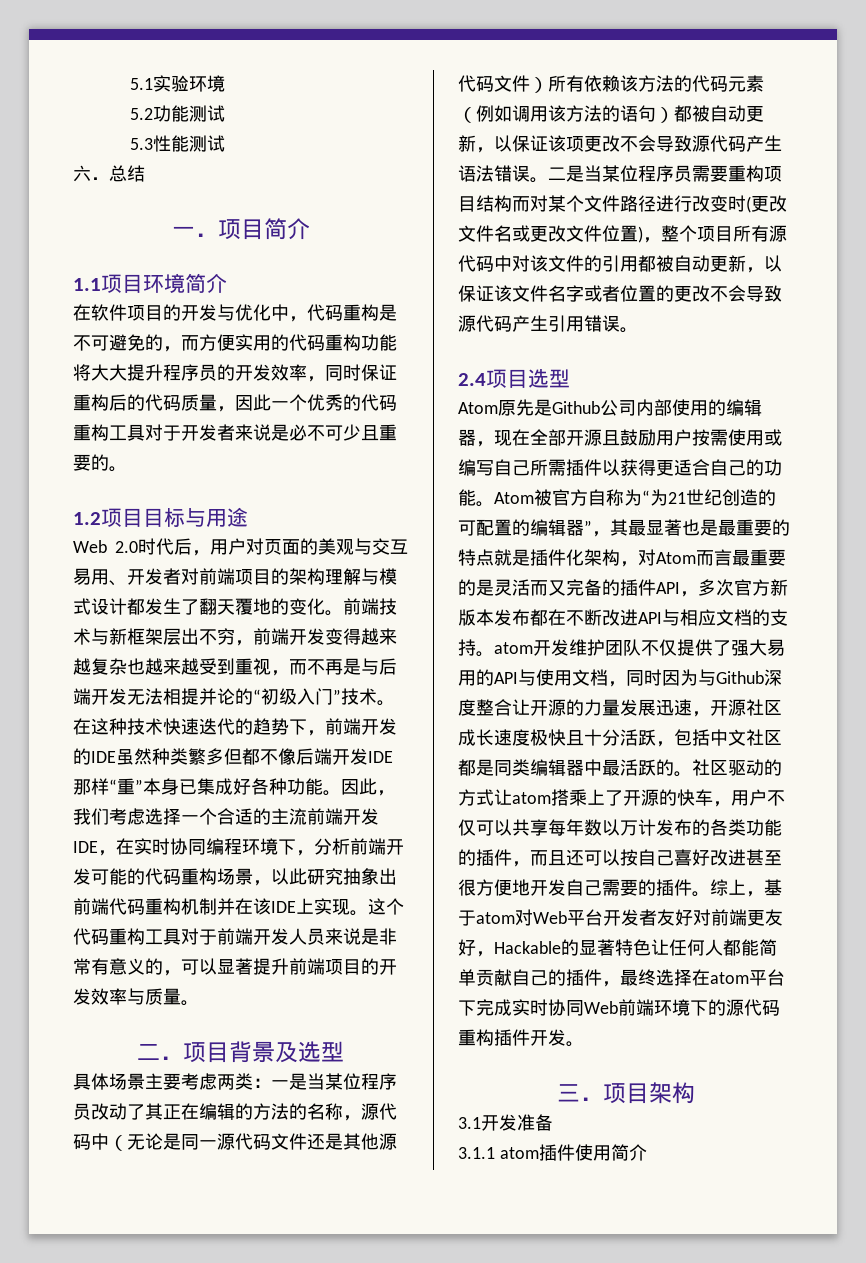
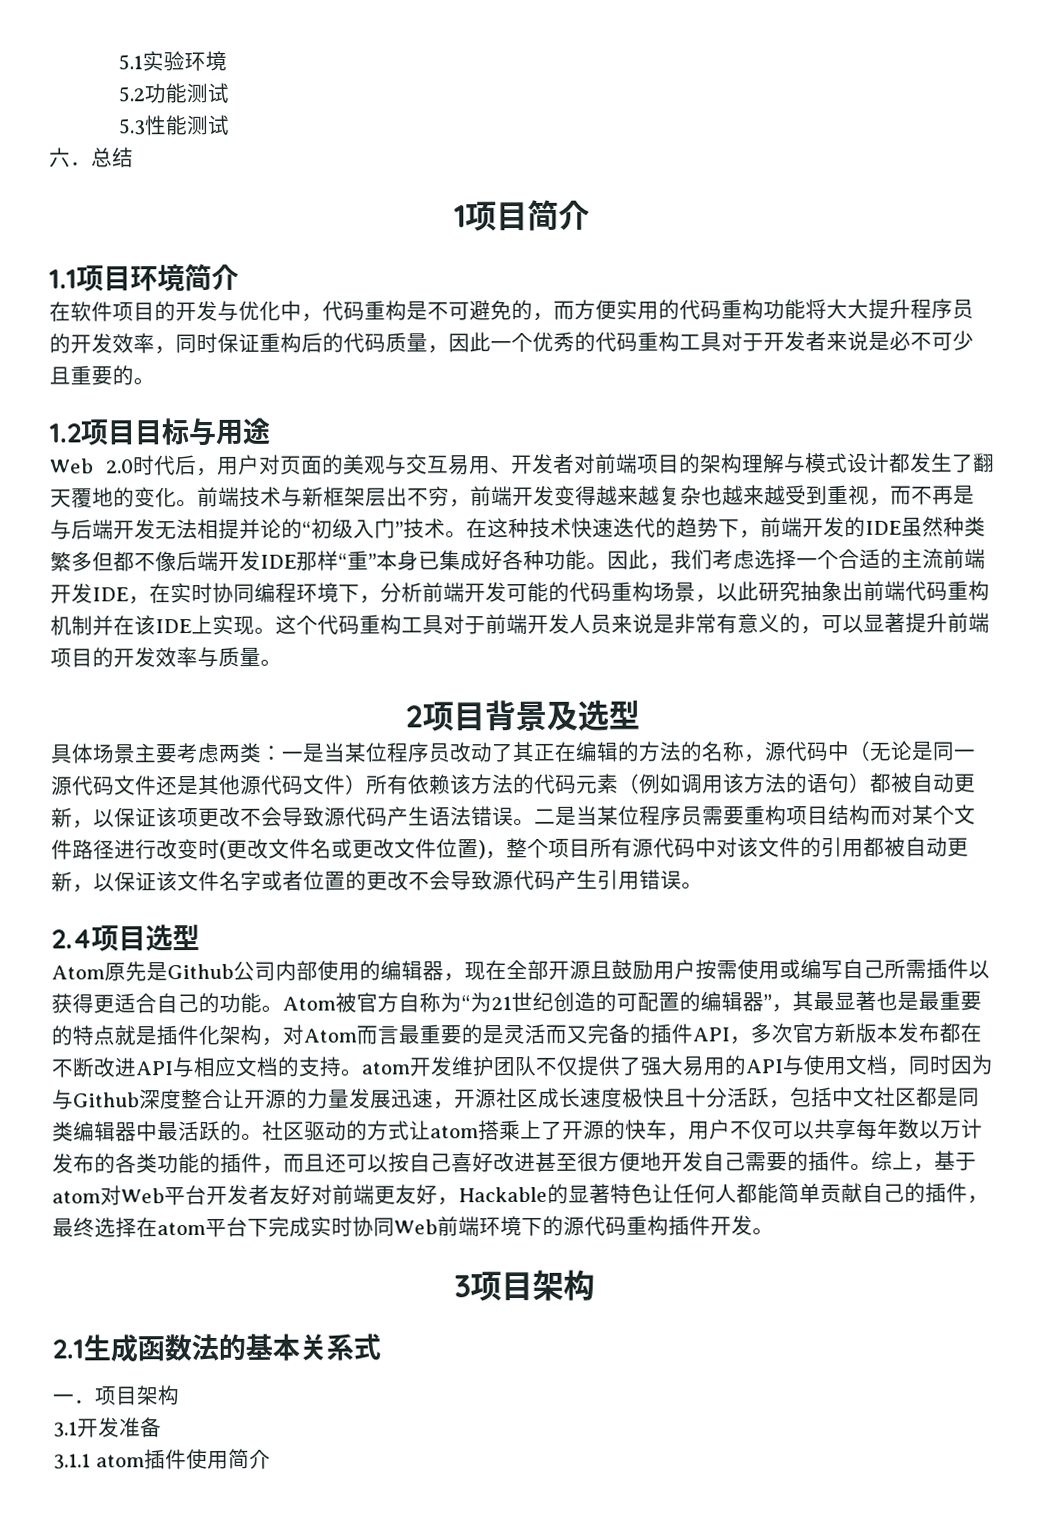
[171,226,218,237] 一． -> [453,205,466,228] 1
[137,1044,183,1060] 二． -> [405,705,423,728] 2
[556,1084,580,1102] 三 -> [454,1269,595,1302] [52,1333,381,1363] [53,1394,75,1404] 3项目架构 // 2.1生成函数法的基本关系式 // 一

